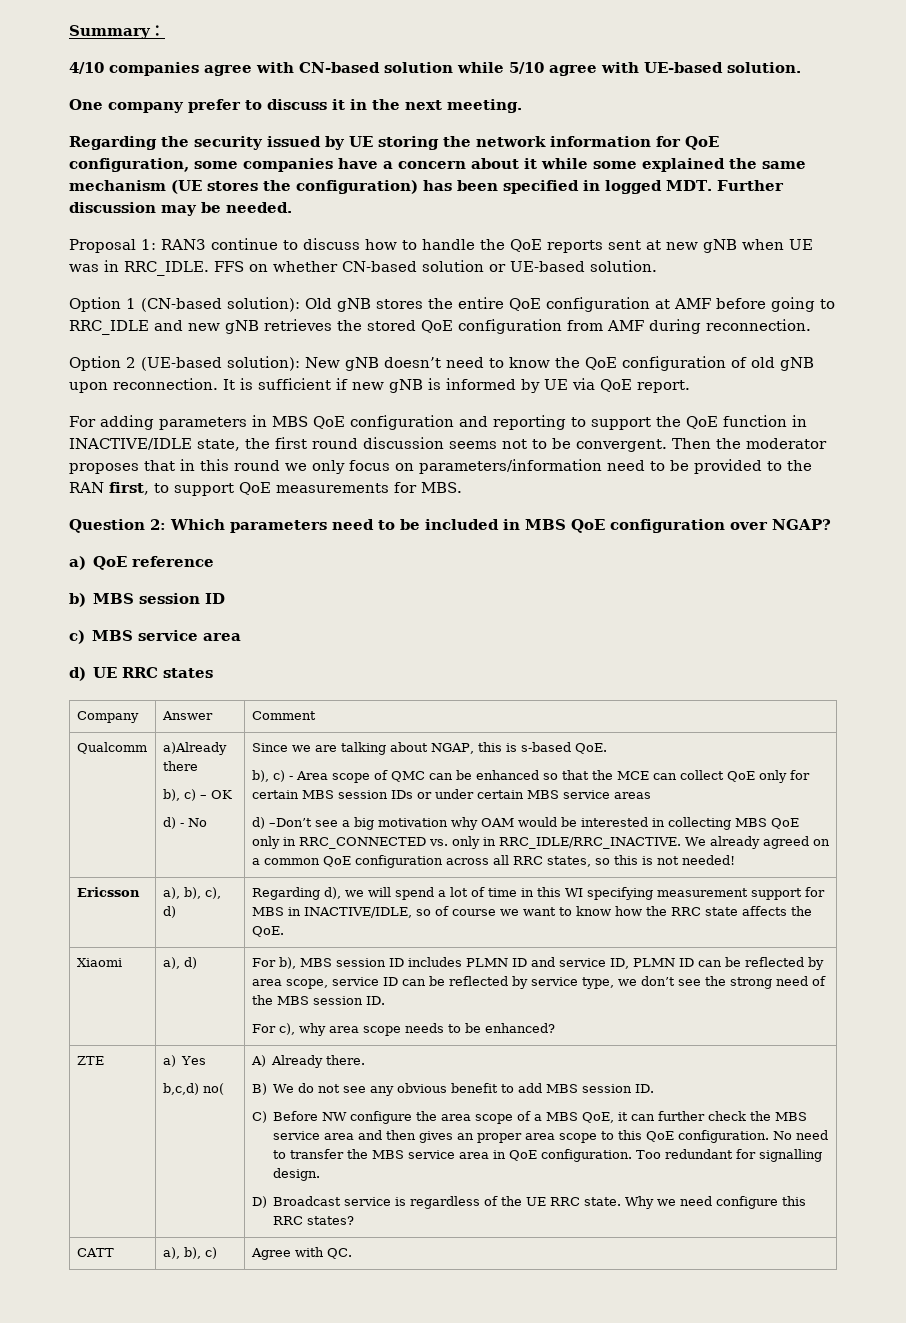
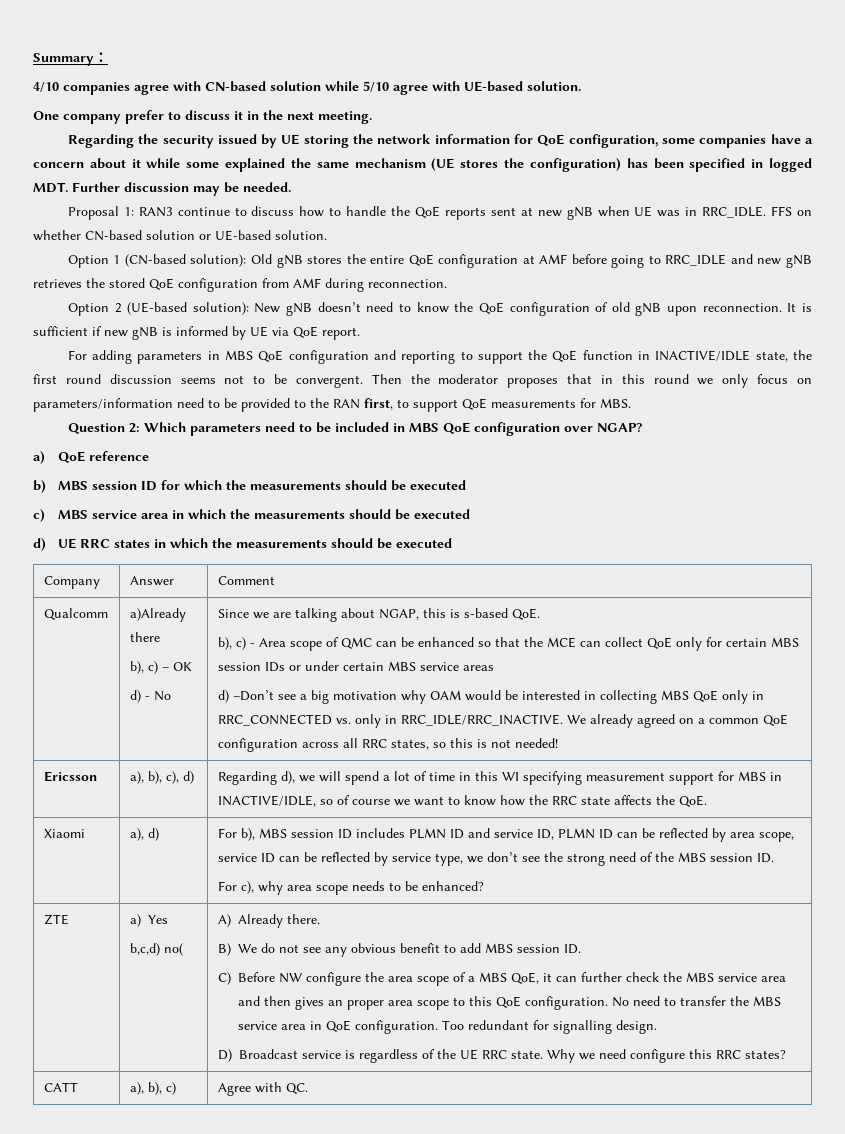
[69,630,242,644] [69,667,214,681] // c) MBS service area // d) UE RRC states -> [160,480,466,491] [33,509,470,522] [33,538,452,551] for which the measurements should be executed // c) MBS service area in which the measurements should be executed // d) UE RRC states in which the measurements should be executed

